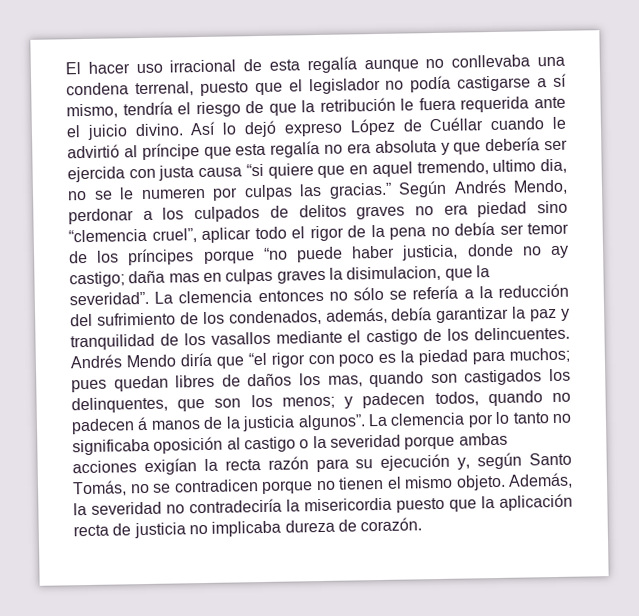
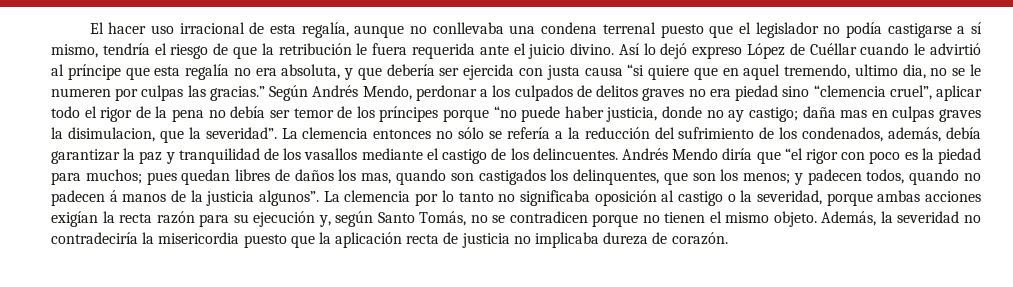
[306,56,357,74] regalía -> [301,22,349,38] regalía,
[134,81,194,97] terrenal, -> [602,22,656,34] terrenal
[374,139,437,154] absoluta -> [281,64,341,79] absoluta,
[329,434,401,448] severidad -> [756,190,822,205] severidad,

